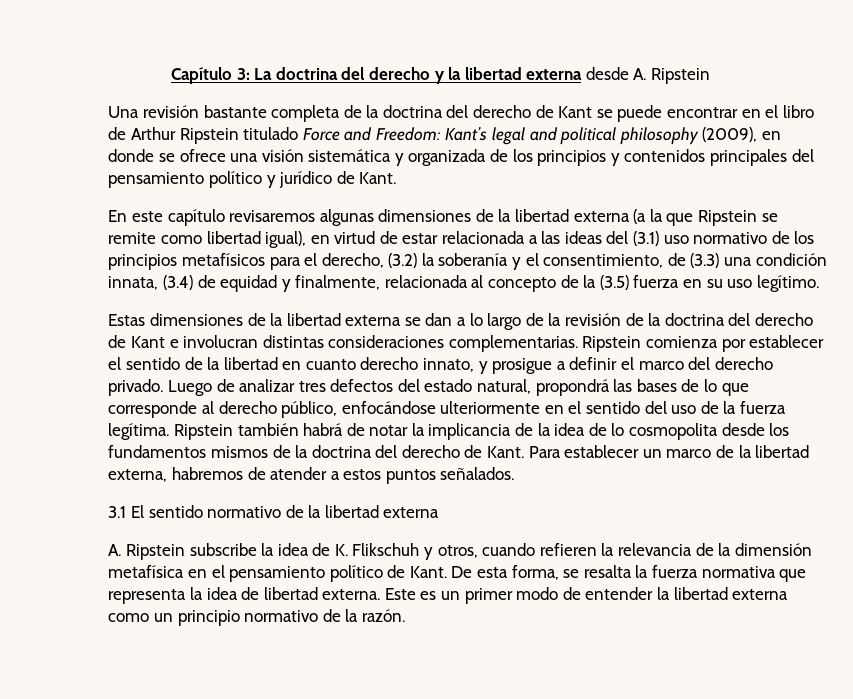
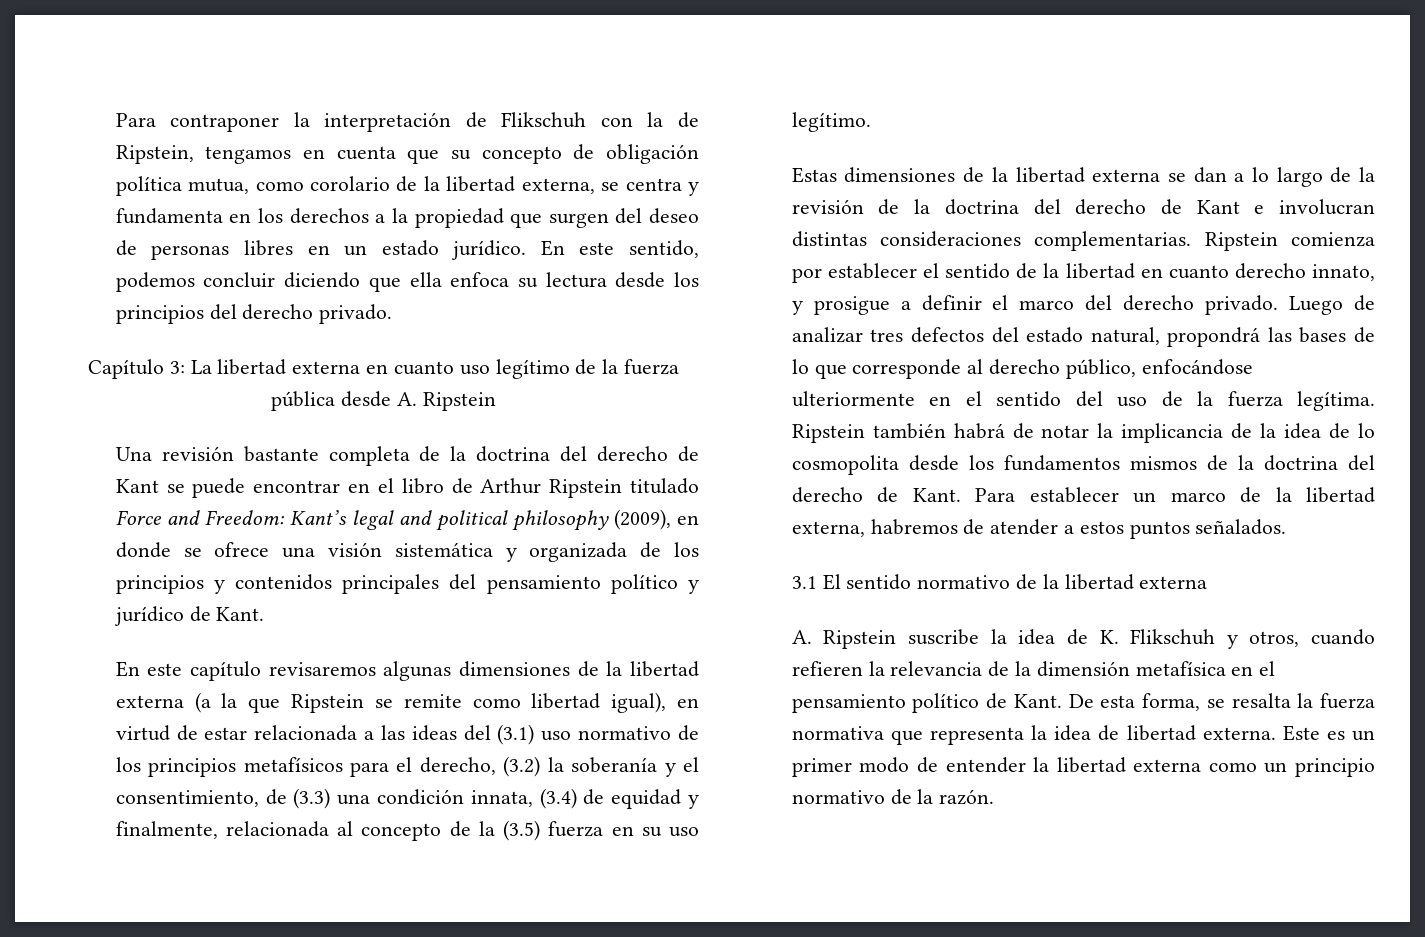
[170,67,583,84] Capítulo 3: La doctrina del derecho y la libertad externa -> [115,112,699,132] [115,144,699,164] [115,176,699,196] [115,208,699,228] [115,240,700,260] [115,272,699,292] [115,304,393,324] [88,359,679,379] [271,391,336,411] Para contraponer la interpretación de Flikschuh con la de Ripstein, tengamos en cuenta que su concepto de obligación política mutua, como corolario de la libertad externa, se centra y fundamenta en los derechos a la propiedad que surgen del deseo de personas libres en un estado jurídico. En este sentido, podemos concluir diciendo que ella enfoca su lectura desde los principios del derecho privado. // Capítulo 3: La libertad externa en cuanto uso legítimo de la fuerza pública
[189,543,257,556] subscribe -> [908,629,980,645] suscribe

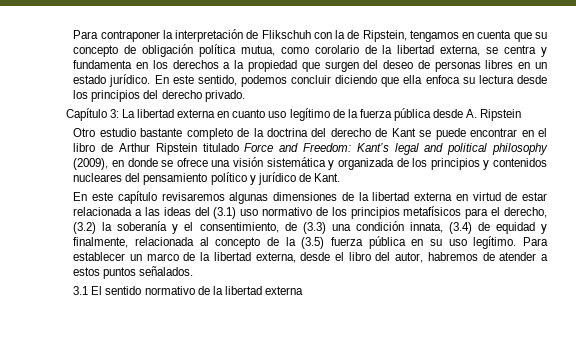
[115,446,410,466] Una revisión bastante completa -> [73,128,233,140] Otro estudio bastante completo
[342,574,440,594] principales -> [73,173,123,182] nucleares
[194,692,667,713] (a la que Ripstein se remite como libertad igual), -> (452, 196) none
(604, 829) none -> [368,236,406,249] pública
[791,167,1375,187] [791,199,1375,215] [791,231,1375,251] [791,263,1375,283] [791,295,1375,315] [791,327,1375,347] [791,359,1253,379] [791,391,1375,411] [791,423,1375,443] [791,455,1375,475] [791,487,961,503] // Estas dimensiones de la libertad externa se dan a lo largo de la revisión de la doctrina del derecho de Kant e involucran distintas consideraciones complementarias. Ripstein comienza por establecer el sentido de la libertad en cuanto derecho innato, y prosigue a definir el marco del derecho privado. Luego de analizar tres defectos del estado natural, propondrá las bases de lo que corresponde al derecho público, enfocándose ulteriormente en el sentido del uso de la fuerza legítima. Ripstein también habrá de notar la implicancia de la idea de lo cosmopolita desde los fundamentos mismos de la doctrina del derecho de Kant. -> (517, 242) none
(865, 529) none -> [300,252,424,263] desde el libro del autor,
[791,629,1375,649] [791,661,1276,677] [791,693,1375,713] [791,725,1375,745] [791,757,1375,777] [791,789,995,805] // A. Ripstein suscribe la idea de K. Flikschuh y otros, cuando refieren la relevancia de la dimensión metafísica en el pensamiento político de Kant. De esta forma, se resalta la fuerza normativa que representa la idea de libertad externa. Este es un primer modo de entender la libertad externa como un principio normativo de la razón. -> (303, 290) none

